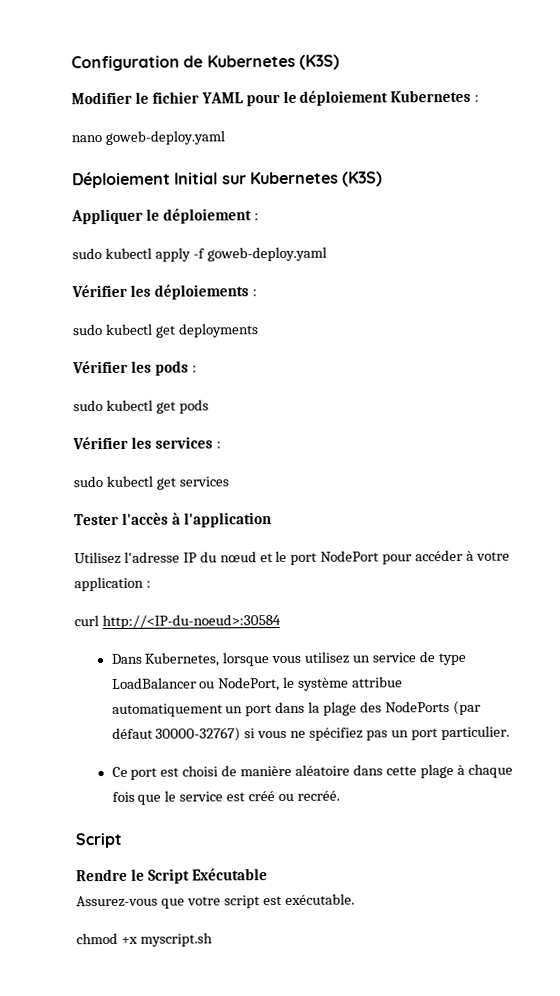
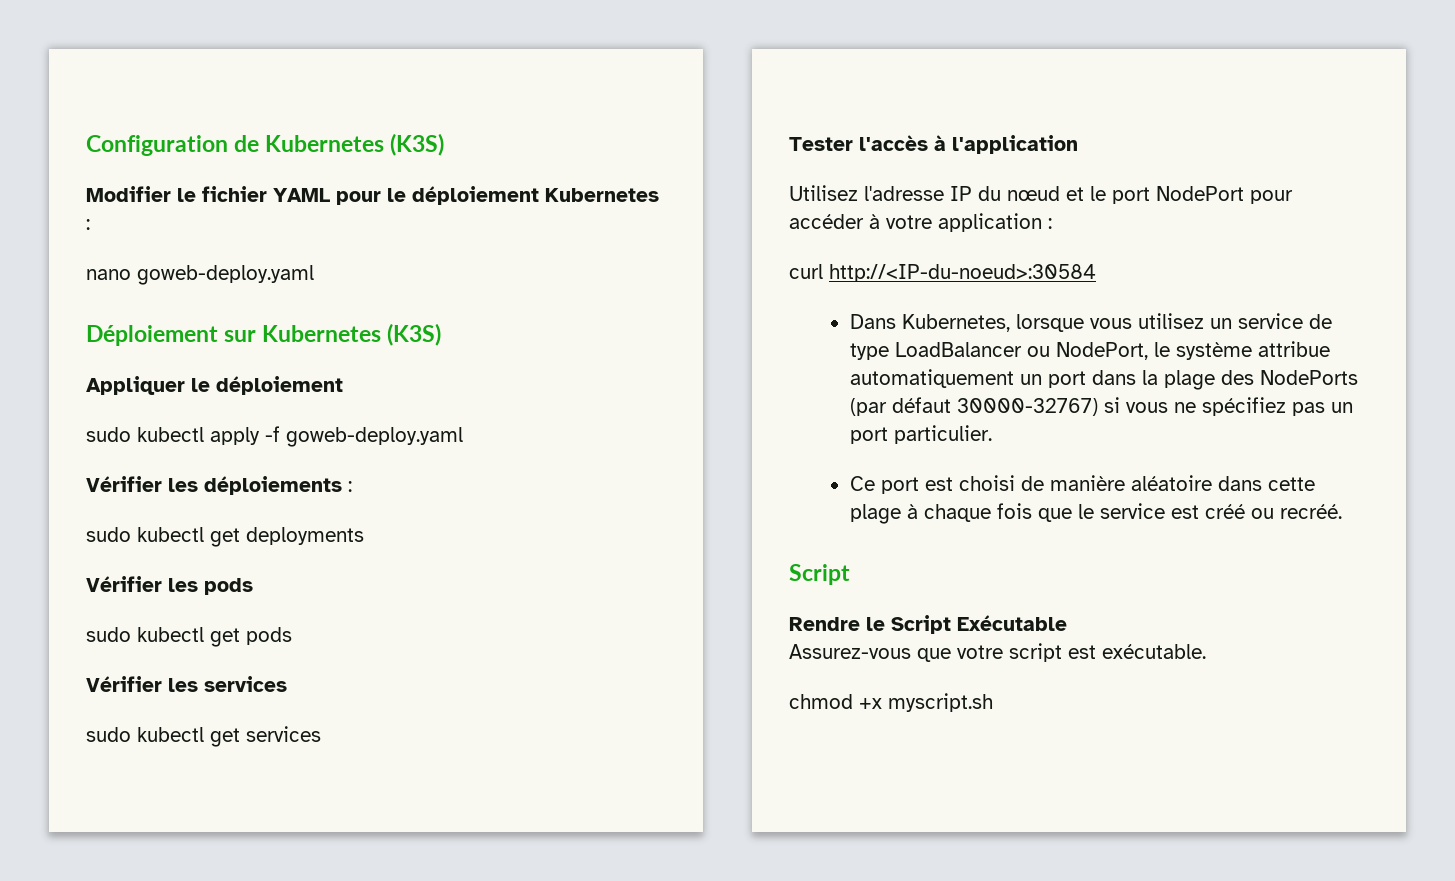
[174,172,219,185] Initial -> (218, 335) none
[253,213,259,221] : -> (343, 385) none
[191,365,197,373] : -> (253, 586) none
[215,441,221,449] : -> (287, 684) none

